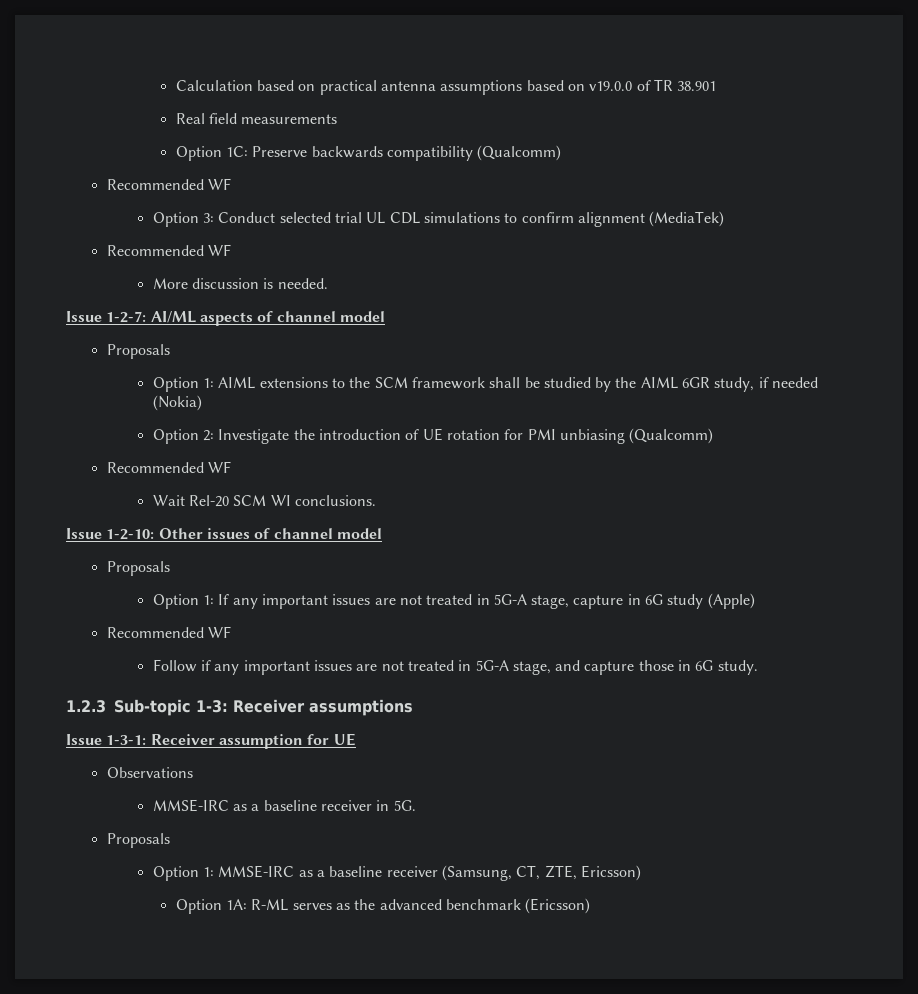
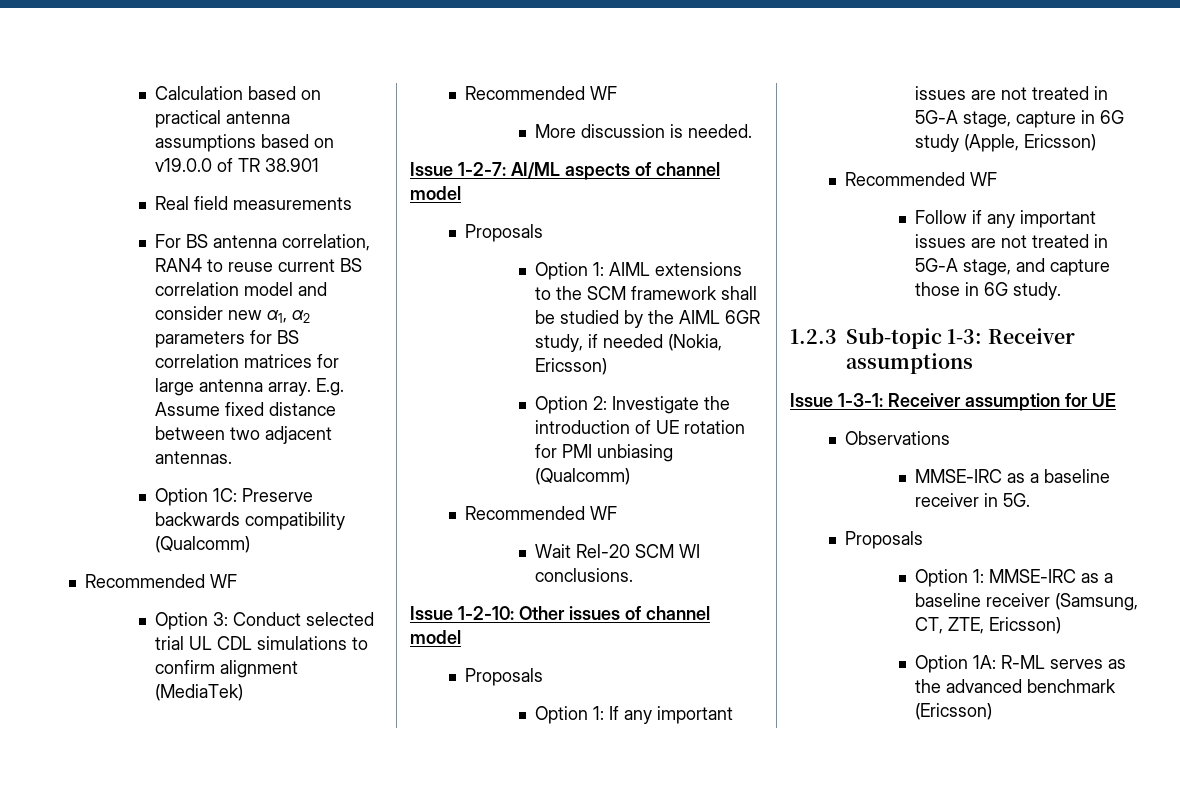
(338, 119) none -> [155,234,371,251] [155,258,363,272] [155,282,328,296] [155,306,311,323] [155,330,300,348] [155,354,340,368] [155,378,345,396] [155,402,337,416] [155,426,333,444] [155,451,233,464] // For BS antenna correlation, RAN4 to reuse current BS correlation model and consider new α1, α2 parameters for BS correlation matrices for large antenna array. E.g. Assume fixed distance between two adjacent antennas.
[152,395,202,411] (Nokia) -> [668,334,723,351] [535,358,608,375] (Nokia, Ericsson)
[707,593,755,609] (Apple) -> [964,134,1097,152] (Apple, Ericsson)

